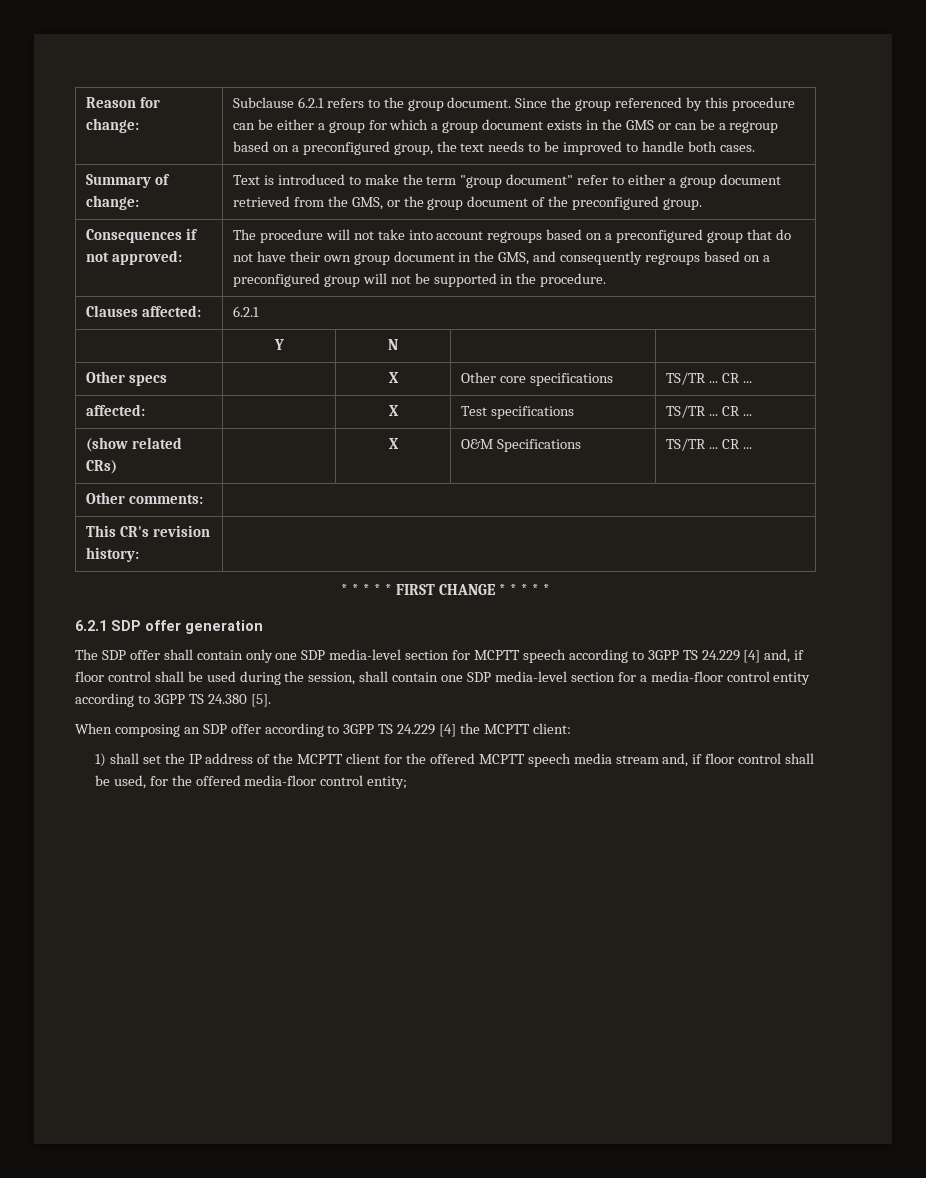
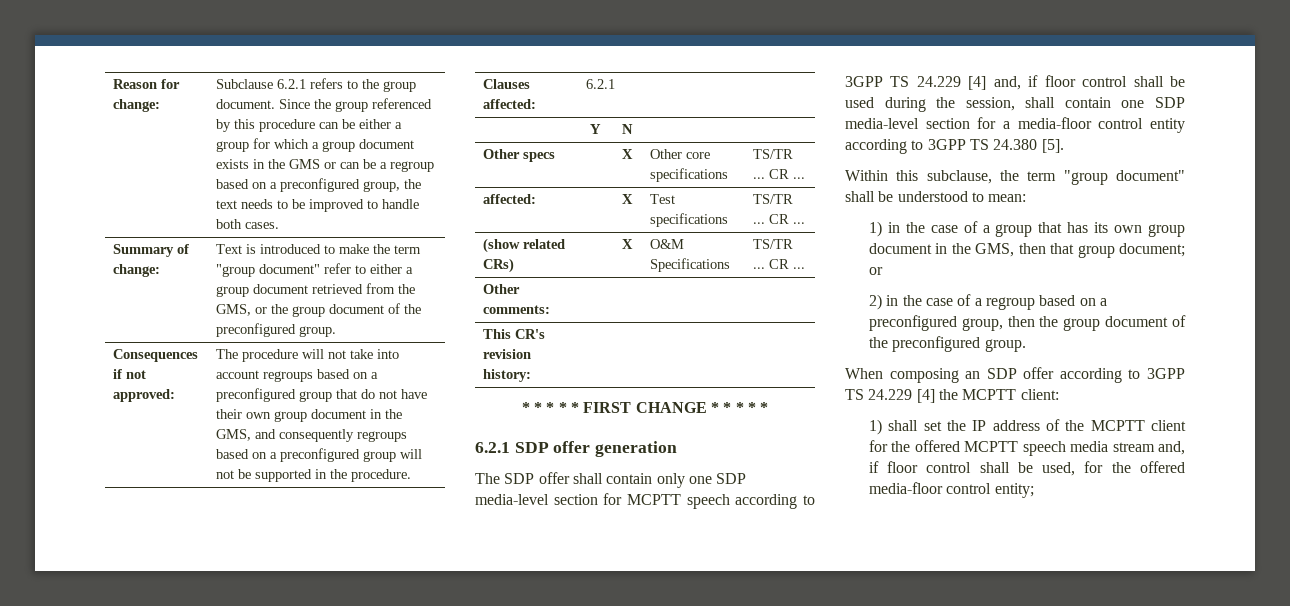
(271, 700) none -> [845,170,1185,185] [845,191,1027,202] [868,221,1185,237] [868,243,1185,258] [868,267,883,275] [868,294,1107,310] [868,315,1186,331] [868,336,1026,352] // Within this subclause, the term "group document" shall be understood to mean: // 1) in the case of a group that has its own group document in the GMS, then that group document; or // 2) in the case of a regroup based on a preconfigured group, then the group document of the preconfigured group.

